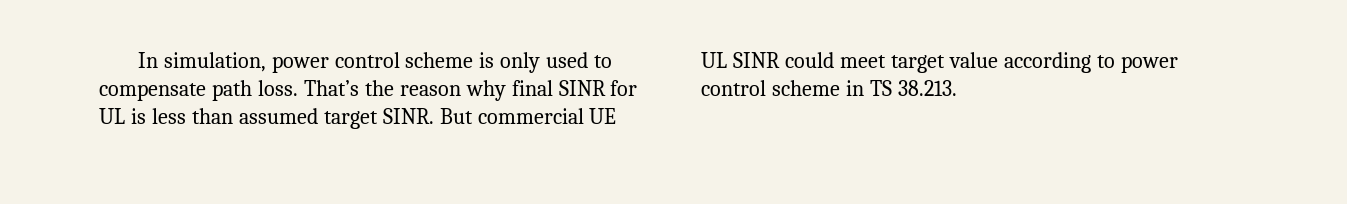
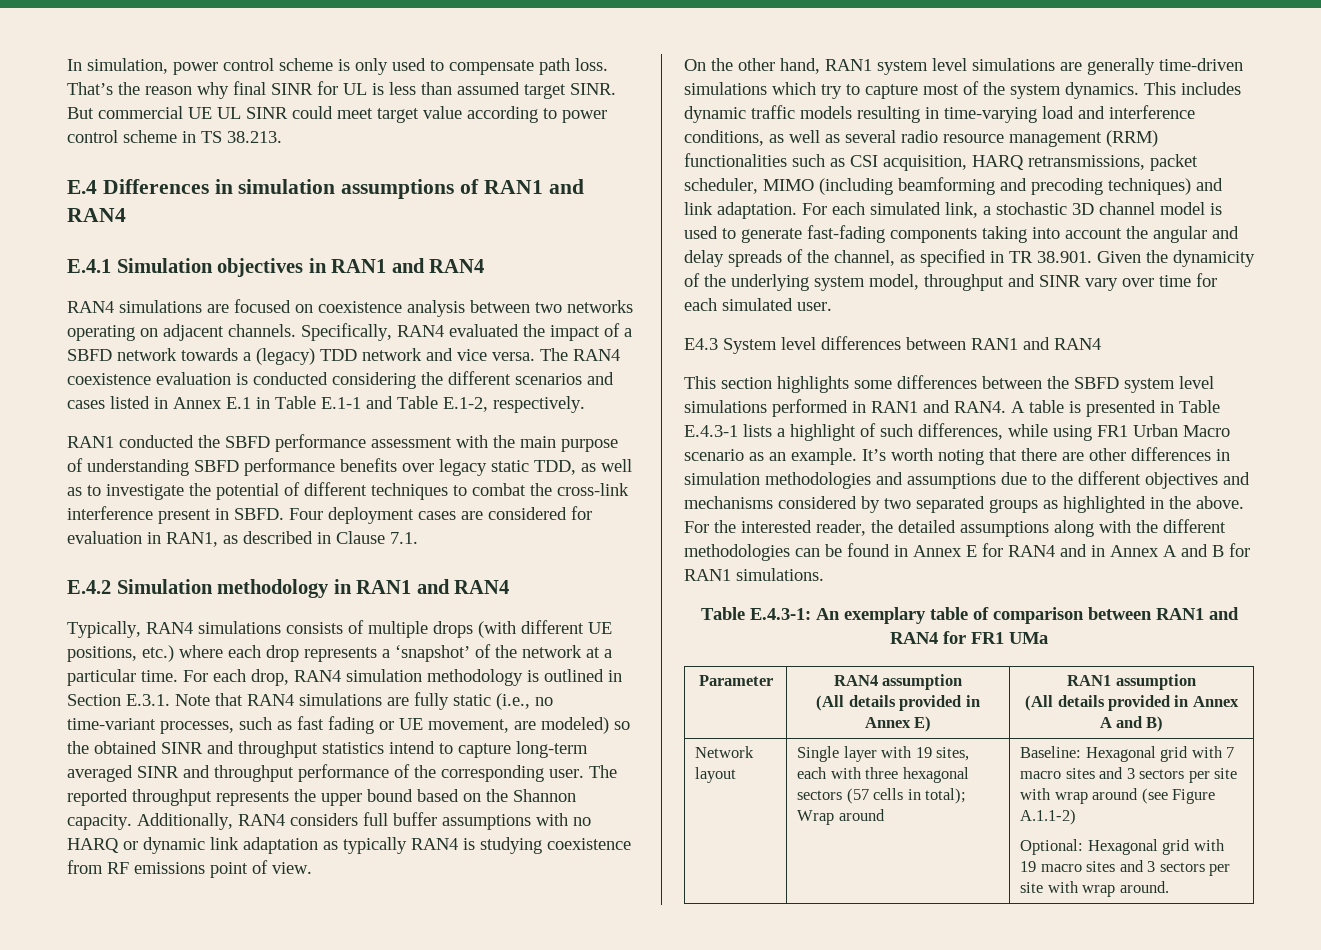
(957, 88) none -> [67,179,584,199] [67,208,126,222] [67,258,485,277] [67,299,633,317] [67,323,632,341] [67,348,620,365] [67,371,614,389] [67,396,585,413] [67,434,618,452] [67,458,632,476] [67,482,629,500] [67,506,592,524] [67,531,418,547] [67,579,510,598] [67,620,612,638] [67,644,612,662] [67,669,622,686] [67,692,553,710] [67,716,630,734] [67,741,588,758] [67,764,617,782] [67,789,576,806] [67,812,591,830] [67,837,631,854] [67,860,312,878] [684,58,1243,75] [684,81,1241,99] [684,105,1195,123] [684,130,1158,147] [684,153,1198,171] [684,177,1223,195] [684,202,1222,219] [684,225,1239,243] [684,249,1255,267] [684,273,1217,291] [684,298,832,311] [684,336,1101,354] [684,375,1214,393] [684,399,1220,417] [684,423,1230,441] [684,447,1230,465] [684,471,1250,489] [684,496,1244,513] [684,519,1226,537] [684,543,1250,561] [684,568,824,581] [700,607,1239,624] [890,631,1048,644] [698,675,773,686] [833,674,963,690] [816,695,980,711] [864,716,932,732] [1067,674,1196,690] [1025,695,1239,711] [1099,716,1164,732] [695,746,755,758] [695,767,737,783] [797,746,970,762] [797,767,969,783] [797,788,967,804] [797,809,885,825] [1020,746,1235,762] [1020,767,1238,783] [1020,788,1216,804] [1020,809,1077,825] [1020,839,1225,855] [1020,860,1231,876] [1020,881,1169,897] // E.4 Differences in simulation assumptions of RAN1 and RAN4 // E.4.1 Simulation objectives in RAN1 and RAN4 // RAN4 simulations are focused on coexistence analysis between two networks operating on adjacent channels. Specifically, RAN4 evaluated the impact of a SBFD network towards a (legacy) TDD network and vice versa. The RAN4 coexistence evaluation is conducted considering the different scenarios and cases listed in Annex E.1 in Table E.1-1 and Table E.1-2, respectively. // RAN1 conducted the SBFD performance assessment with the main purpose of understanding SBFD performance benefits over legacy static TDD, as well as to investigate the potential of different techniques to combat the cross-link interference present in SBFD. Four deployment cases are considered for evaluation in RAN1, as described in Clause 7.1. // E.4.2 Simulation methodology in RAN1 and RAN4 // Typically, RAN4 simulations consists of multiple drops (with different UE positions, etc.) where each drop represents a ‘snapshot’ of the network at a particular time. For each drop, RAN4 simulation methodology is outlined in Section E.3.1. Note that RAN4 simulations are fully static (i.e., no time-variant processes, such as fast fading or UE movement, are modeled) so the obtained SINR and throughput statistics intend to capture long-term averaged SINR and throughput performance of the corresponding user. The reported throughput represents the upper bound based on the Shannon capacity. Additionally, RAN4 considers full buffer assumptions with no HARQ or dynamic link adaptation as typically RAN4 is studying coexistence from RF emissions point of view. // On the other hand, RAN1 system level simulations are generally time-driven simulations which try to capture most of the system dynamics. This includes dynamic traffic models resulting in time-varying load and interference conditions, as well as several radio resource management (RRM) functionalities such as CSI acquisition, HARQ retransmissions, packet scheduler, MIMO (including beamforming and precoding techniques) and link adaptation. For each simulated link, a stochastic 3D channel model is used to generate fast-fading components taking into account the angular and delay spreads of the channel, as specified in TR 38.901. Given the dynamicity of the underlying system model, throughput and SINR vary over time for each simulated user. // E4.3 System level differences between RAN1 and RAN4 // This section highlights some differences between the SBFD system level simulations performed in RAN1 and RAN4. A table is presented in Table E.4.3-1 lists a highlight of such differences, while using FR1 Urban Macro scenario as an example. It’s worth noting that there are other differences in simulation methodologies and assumptions due to the different objectives and mechanisms considered by two separated groups as highlighted in the above. For the interested reader, the detailed assumptions along with the different methodologies can be found in Annex E for RAN4 and in Annex A and B for RAN1 simulations. // Table E.4.3-1: An exemplary table of comparison between RAN1 and RAN4 for FR1 UMa // Parameter | RAN4 assumption // (All details provided in Annex E) | RAN1 assumption // (All details provided in Annex A and B) // Network layout | Single layer with 19 sites, each with three hexagonal sectors (57 cells in total); Wrap around | Baseline: Hexagonal grid with 7 macro sites and 3 sectors per site with wrap around (see Figure A.1.1-2) // Optional: Hexagonal grid with 19 macro sites and 3 sectors per site with wrap around.

